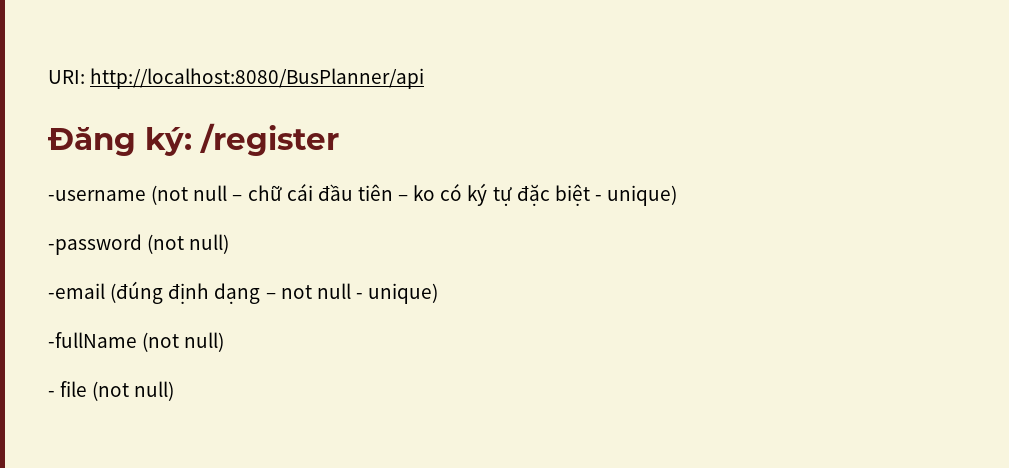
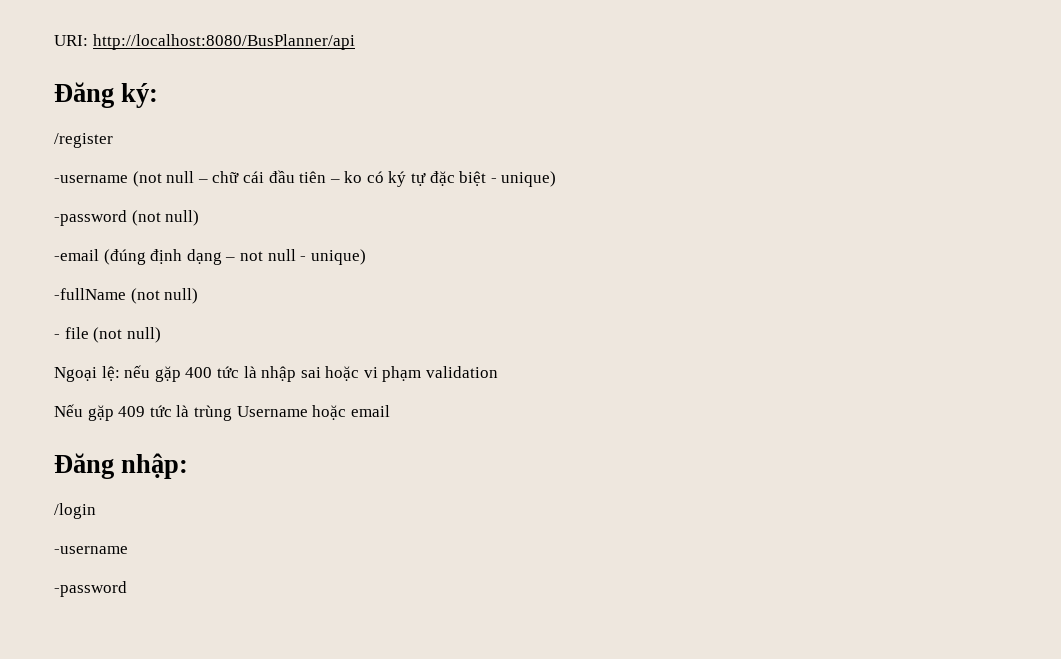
(192, 141) none -> (159, 95) //
(175, 391) none -> [54,365,499,382] [54,404,390,421] [54,453,189,479] [54,503,96,519] [54,546,128,554] [54,581,127,597] // Ngoại lệ: nếu gặp 400 tức là nhập sai hoặc vi phạm validation // Nếu gặp 409 tức là trùng Username hoặc email // Đăng nhập: // /login // -username // -password

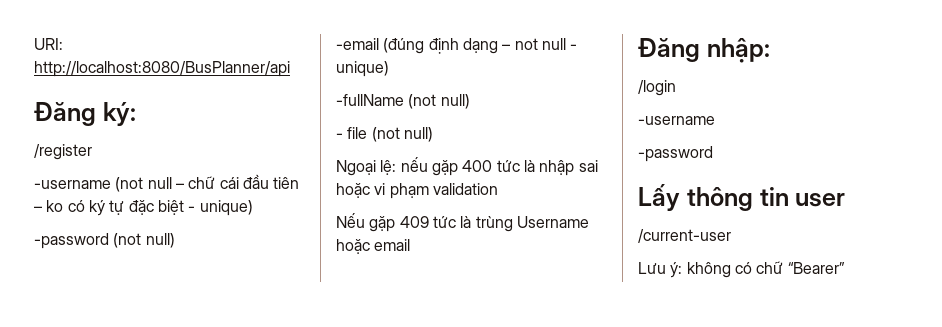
(127, 589) none -> [638,184,846,211] [638,229,731,243] [638,261,845,278] // Lấy thông tin user // /current-user // Lưu ý: không có chữ “Bearer”

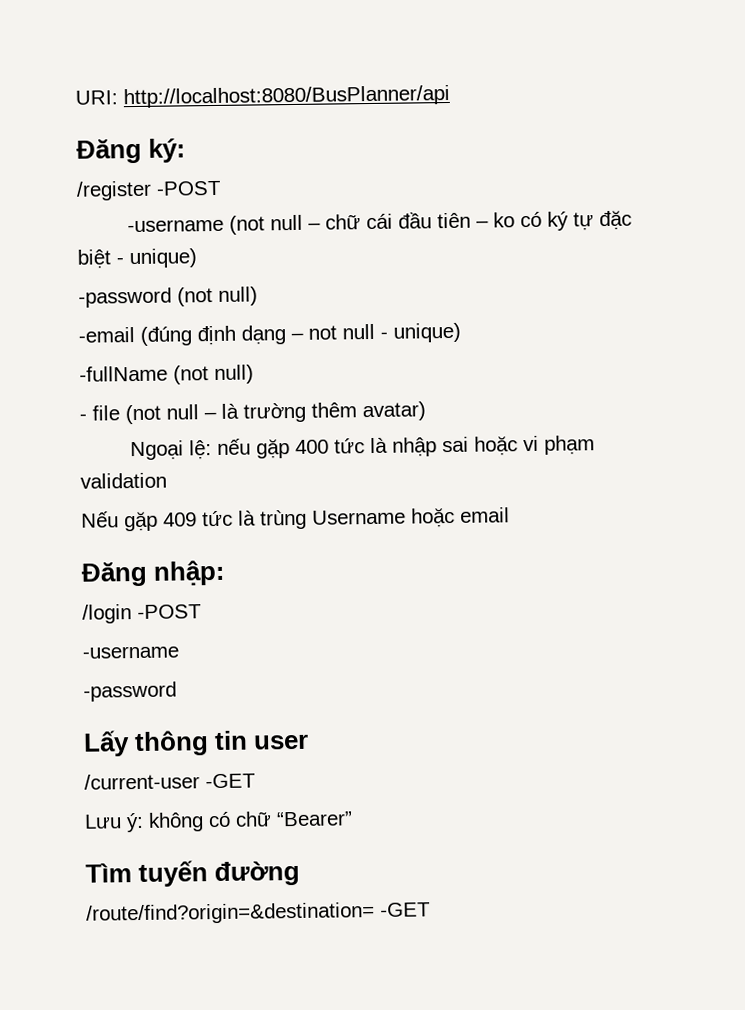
(92, 152) none -> [156,180,222,196] -POST
[403,127,433,142] null) -> [166,401,426,423] null – là trường thêm avatar)
(676, 88) none -> [137,604,202,620] -POST
(731, 236) none -> [205,773,256,789] -GET
(845, 268) none -> [85,860,301,888] [86,902,431,925] // Tìm tuyến đường // /route/find?origin=&destination= -GET

